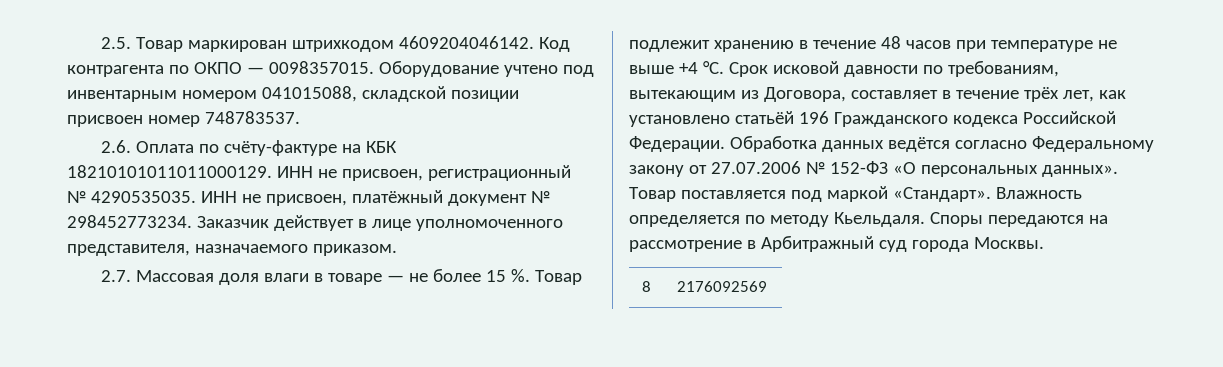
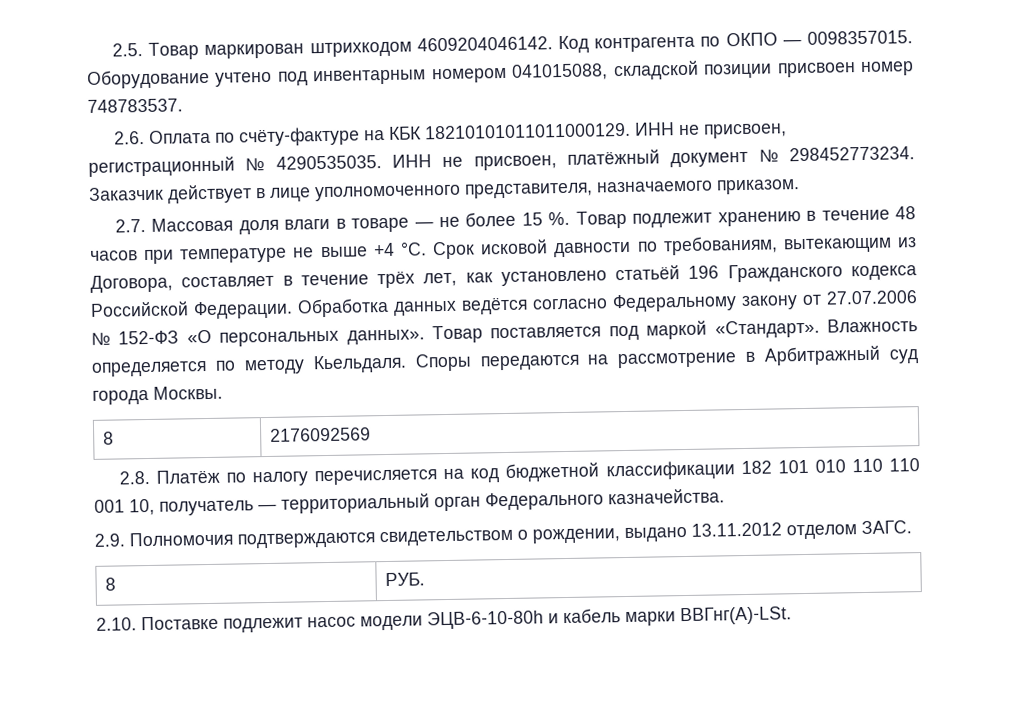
(767, 286) none -> [118,458,920,487] [94,488,725,516] [94,520,912,549] [104,577,116,591] [384,572,425,587] [96,606,792,633] // 2.8. Платёж по налогу перечисляется на код бюджетной классификации 182 101 010 110 110 001 10, получатель — территориальный орган Федерального казначейства. // 2.9. Полномочия подтверждаются свидетельством о рождении, выдано 13.11.2012 отделом ЗАГС. // 8 | РУБ. // 2.10. Поставке подлежит насос модели ЭЦВ-6-10-80h и кабель марки ВВГнг(А)-LSt.

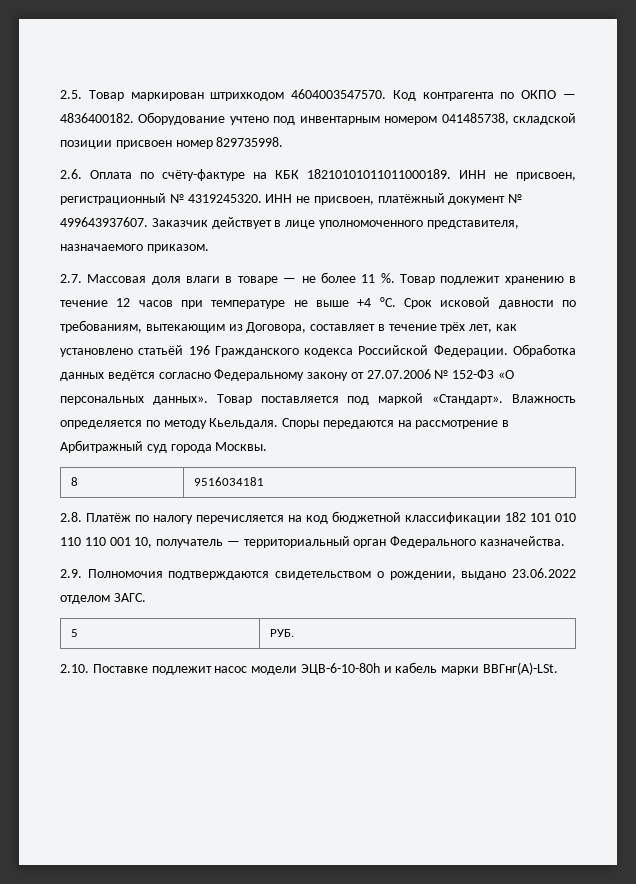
[416,36,553,52] 4609204046142. -> [291,89,387,99] 4604003547570.
[807,30,913,45] 0098357015. -> [60,113,134,123] 4836400182.
[511,63,609,81] 041015088, -> [441,113,509,125] 041485738,
[87,98,183,113] 748783537. -> [216,137,284,147] 829735998.
[424,122,631,140] 18210101011011000129. -> [307,169,451,179] 18210101011011000189.
[275,155,382,170] 4290535035. -> [187,194,262,203] 4319245320.
[789,146,916,162] 298452773234. -> [60,217,148,227] 499643937607.
[521,212,543,226] 15 -> [361,274,376,283] 11
[895,206,916,220] 48 -> [116,298,131,307] 12
[269,427,371,442] 2176092569 -> [193,477,264,486] 9516034181
[691,522,782,537] 13.11.2012 -> [512,568,576,578] 23.06.2022
[104,577,116,591] 8 -> [70,629,78,637] 5

